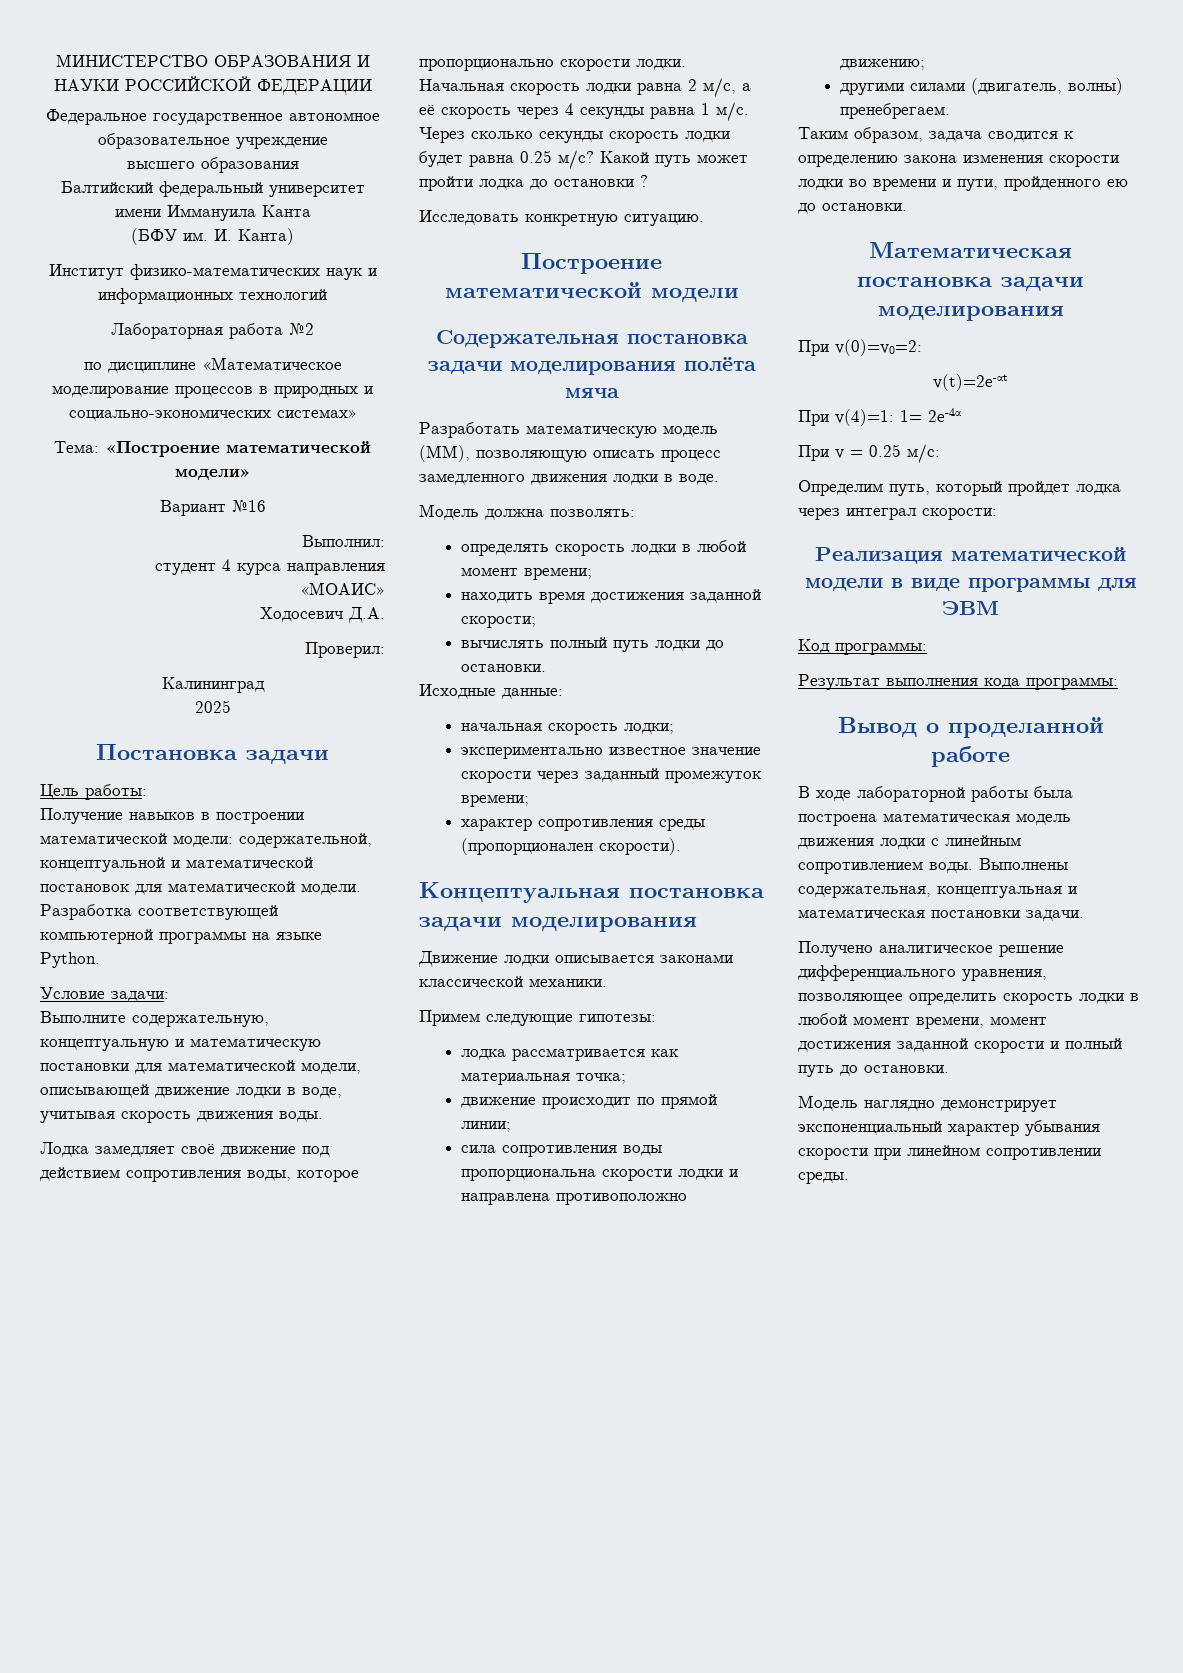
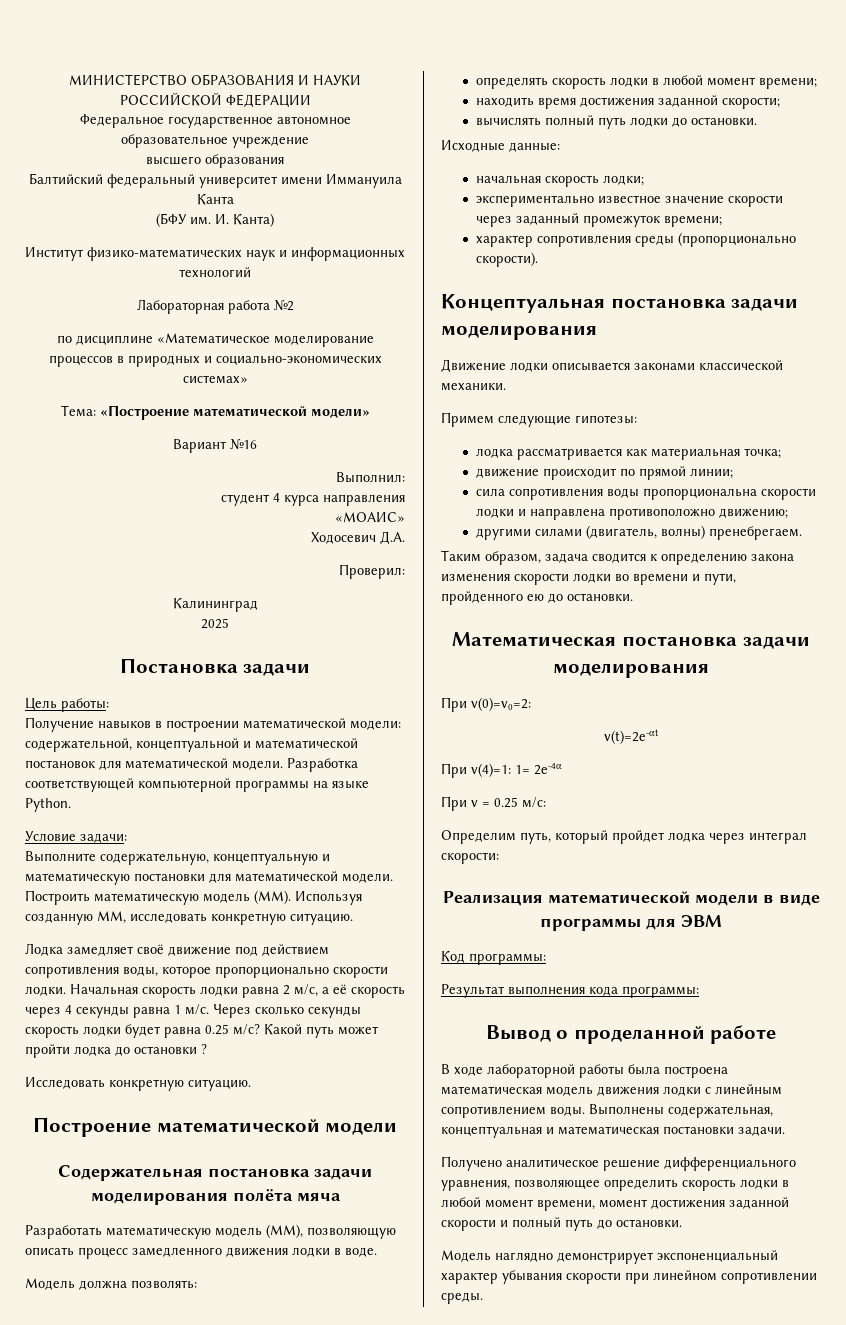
[301,1062,361,1074] [40,1084,342,1098] [40,1111,323,1123] модели, описывающей движение лодки в воде, учитывая скорость движения воды. -> [342,873,393,883] [25,890,362,905] [25,911,353,925] модели. Построить математическую модель (ММ). Используя созданную ММ, исследовать конкретную ситуацию.
[461,838,594,855] (пропорционален -> [678,232,797,247] (пропорционально

